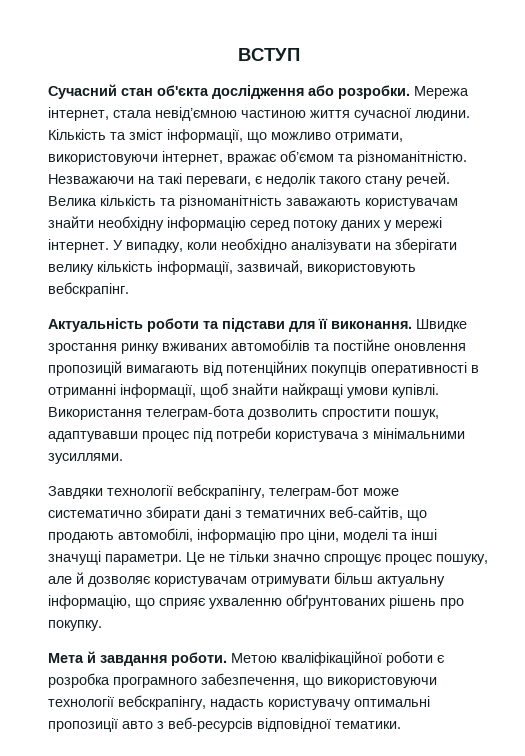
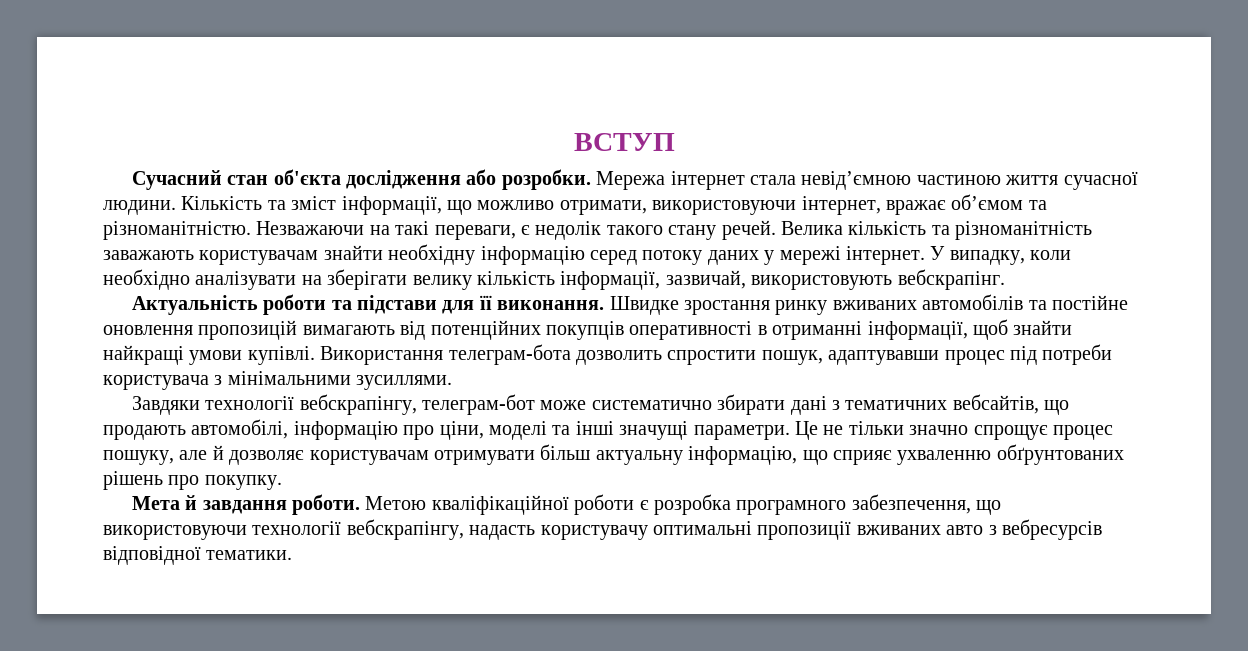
[48,107,109,121] інтернет, -> [670,171,745,190] інтернет
[329,506,403,520] веб-сайтів, -> [952,394,1039,414] вебсайтів,
(118, 725) none -> [856,525,941,535] вживаних
[168,717,253,732] веб-ресурсів -> [1001,519,1102,540] вебресурсів

